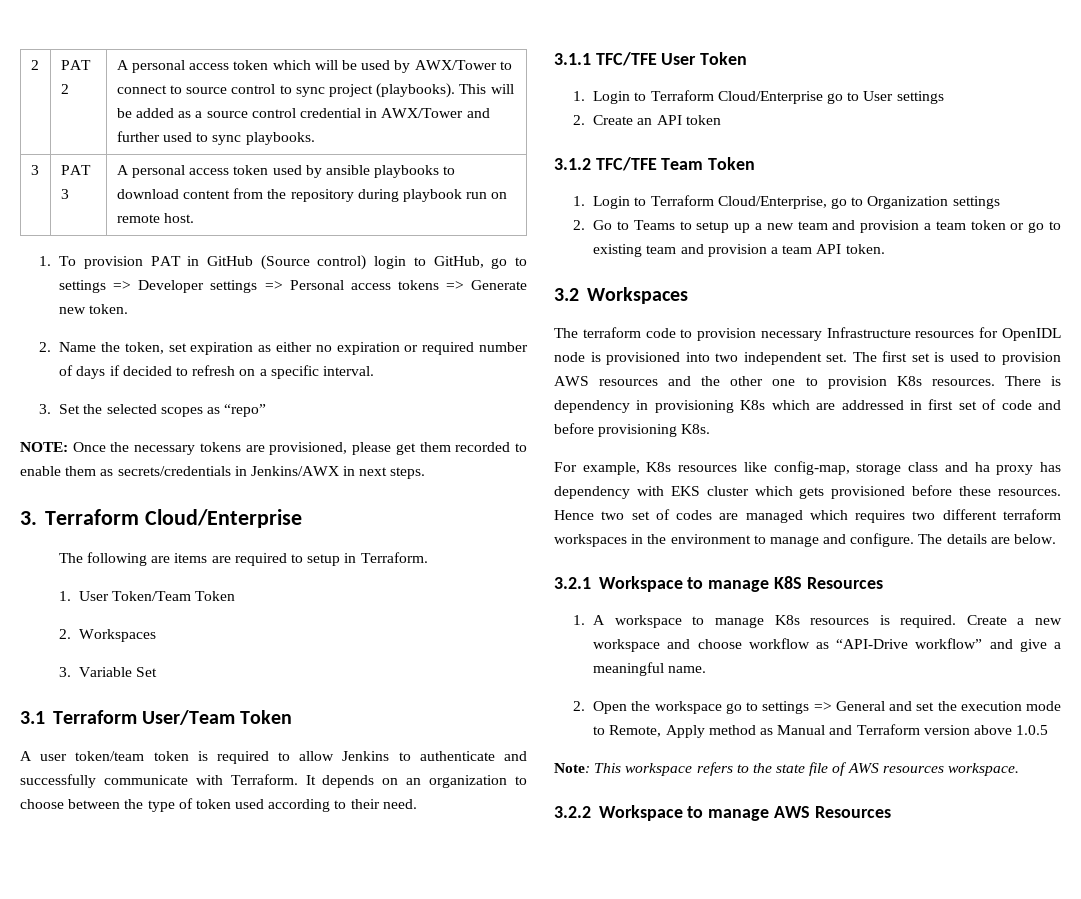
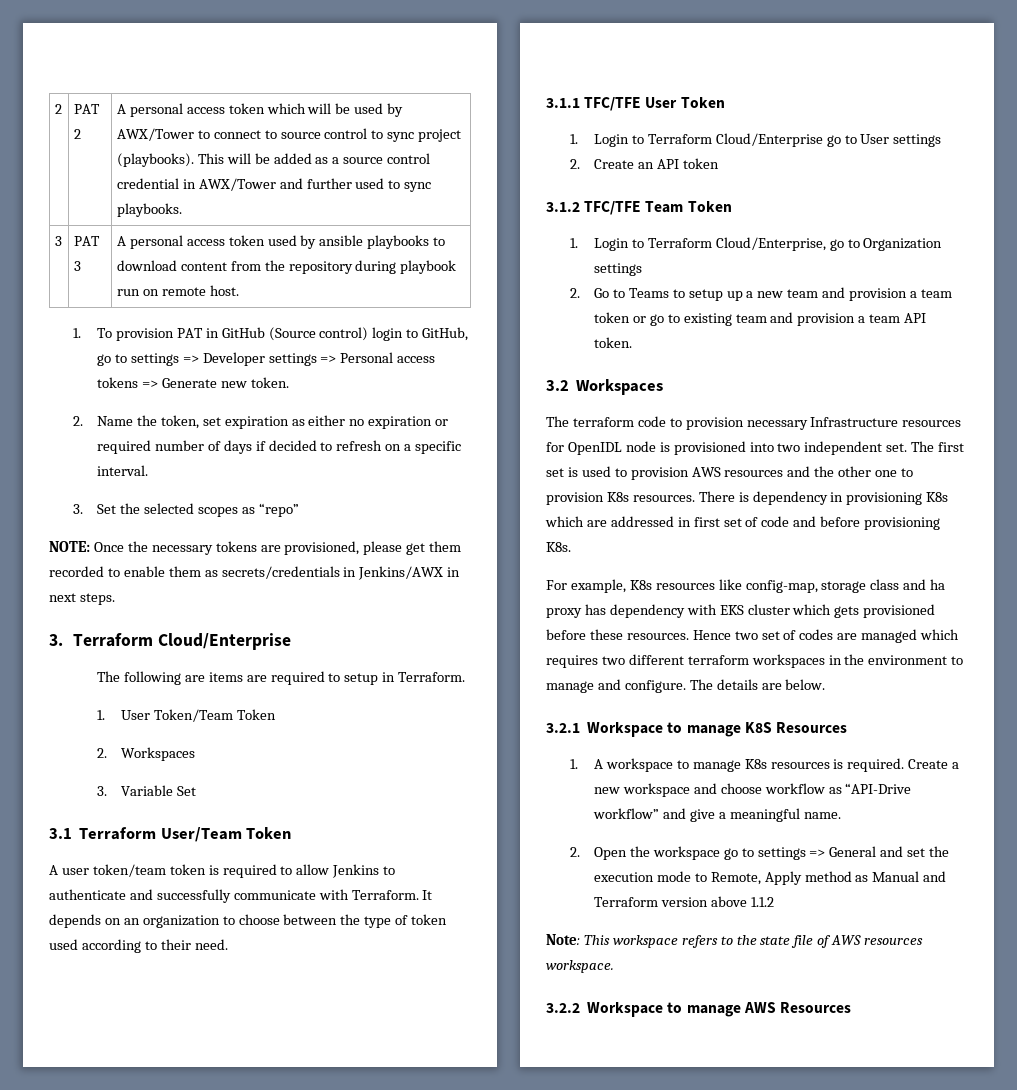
[1016,725,1049,735] 1.0.5 -> [750,897,774,907] 1.1.2

